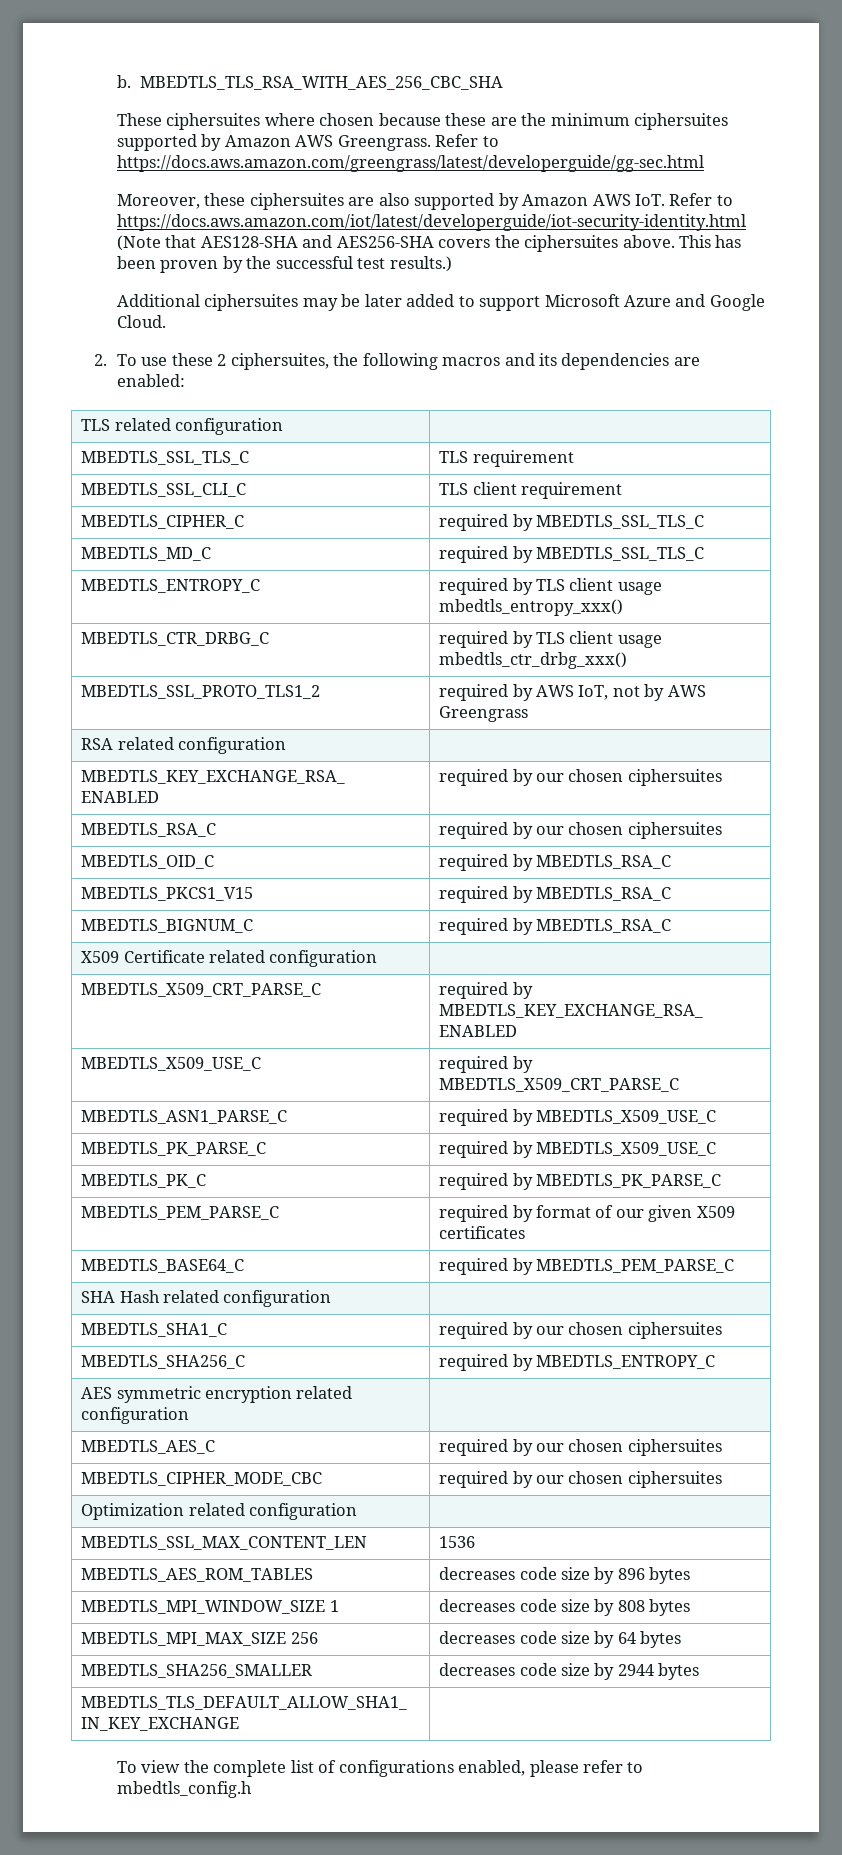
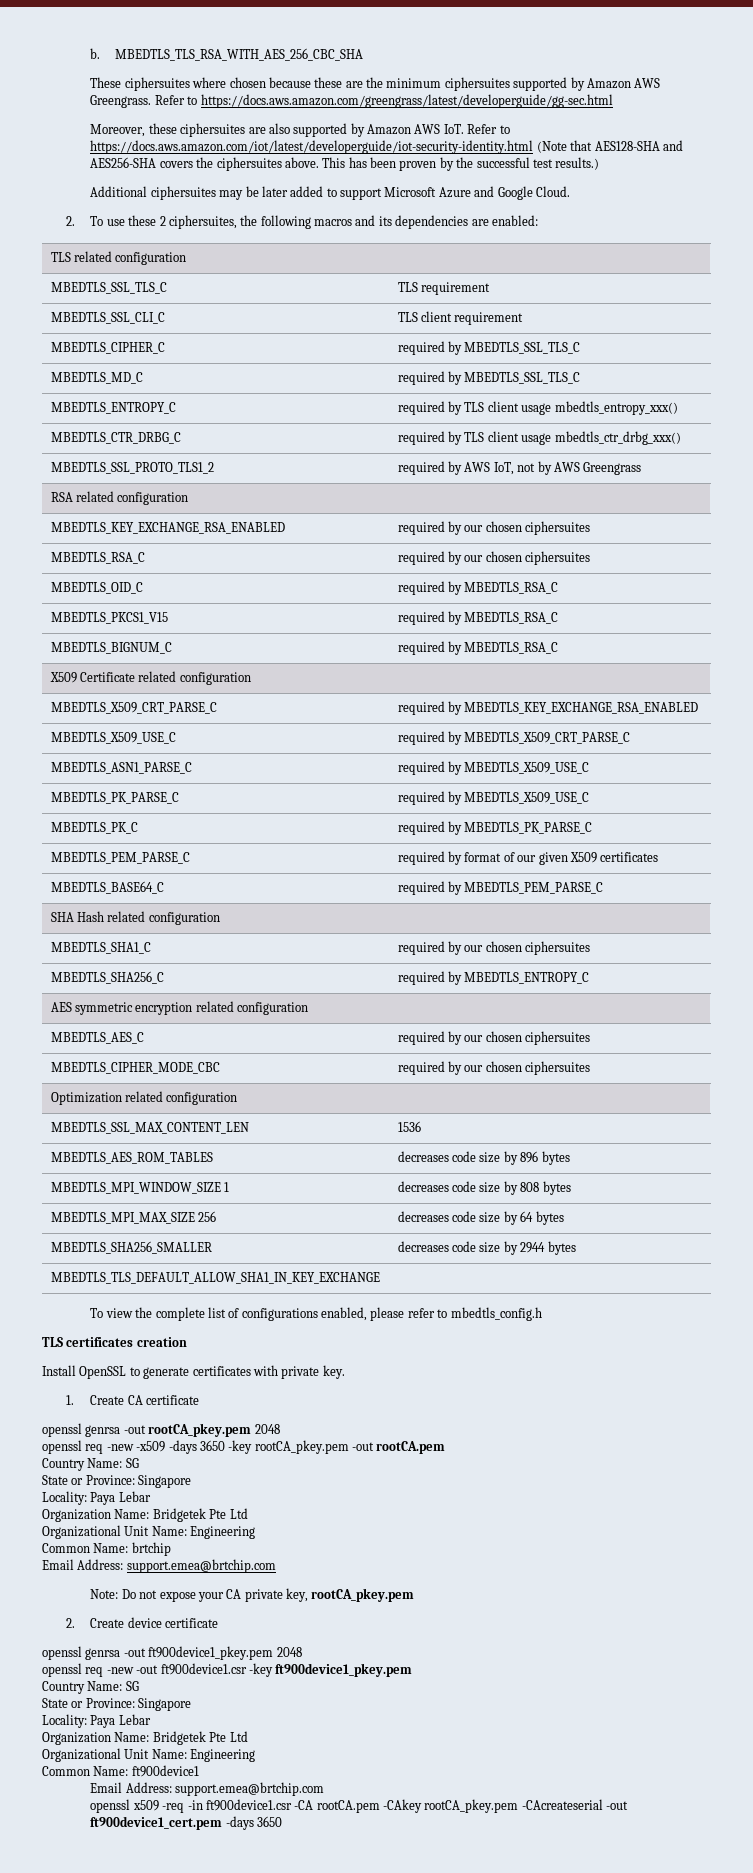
(252, 1789) none -> [42,1337,187,1347] [42,1365,345,1379] [66,1395,200,1405] [42,1423,280,1437] [42,1440,446,1454] [42,1458,139,1471] [42,1475,192,1488] [42,1491,151,1505] [42,1508,248,1522] [42,1525,256,1539] [42,1542,171,1556] [42,1559,276,1573] [90,1588,415,1602] [66,1617,219,1628] [42,1646,302,1660] [42,1663,413,1677] [42,1681,139,1694] [42,1698,192,1711] [42,1714,151,1728] [42,1731,248,1745] [42,1748,256,1762] [42,1765,199,1777] [90,1782,325,1796] [90,1799,629,1813] [90,1816,283,1830] // TLS certificates creation // Install OpenSSL to generate certificates with private key. // 1. Create CA certificate // openssl genrsa -out rootCA_pkey.pem 2048 // openssl req -new -x509 -days 3650 -key rootCA_pkey.pem -out rootCA.pem // Country Name: SG // State or Province: Singapore // Locality: Paya Lebar // Organization Name: Bridgetek Pte Ltd // Organizational Unit Name: Engineering // Common Name: brtchip // Email Address: support.emea@brtchip.com // Note: Do not expose your CA private key, rootCA_pkey.pem // 2. Create device certificate // openssl genrsa -out ft900device1_pkey.pem 2048 // openssl req -new -out ft900device1.csr -key ft900device1_pkey.pem // Country Name: SG // State or Province: Singapore // Locality: Paya Lebar // Organization Name: Bridgetek Pte Ltd // Organizational Unit Name: Engineering // Common Name: ft900device1 // Email Address: support.emea@brtchip.com // openssl x509 -req -in ft900device1.csr -CA rootCA.pem -CAkey rootCA_pkey.pem -CAcreateserial -out ft900device1_cert.pem -days 3650

